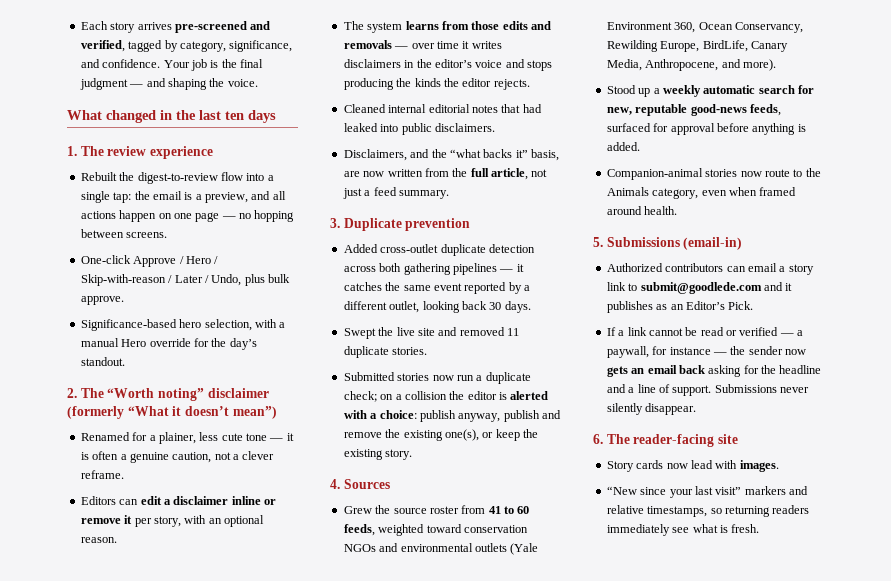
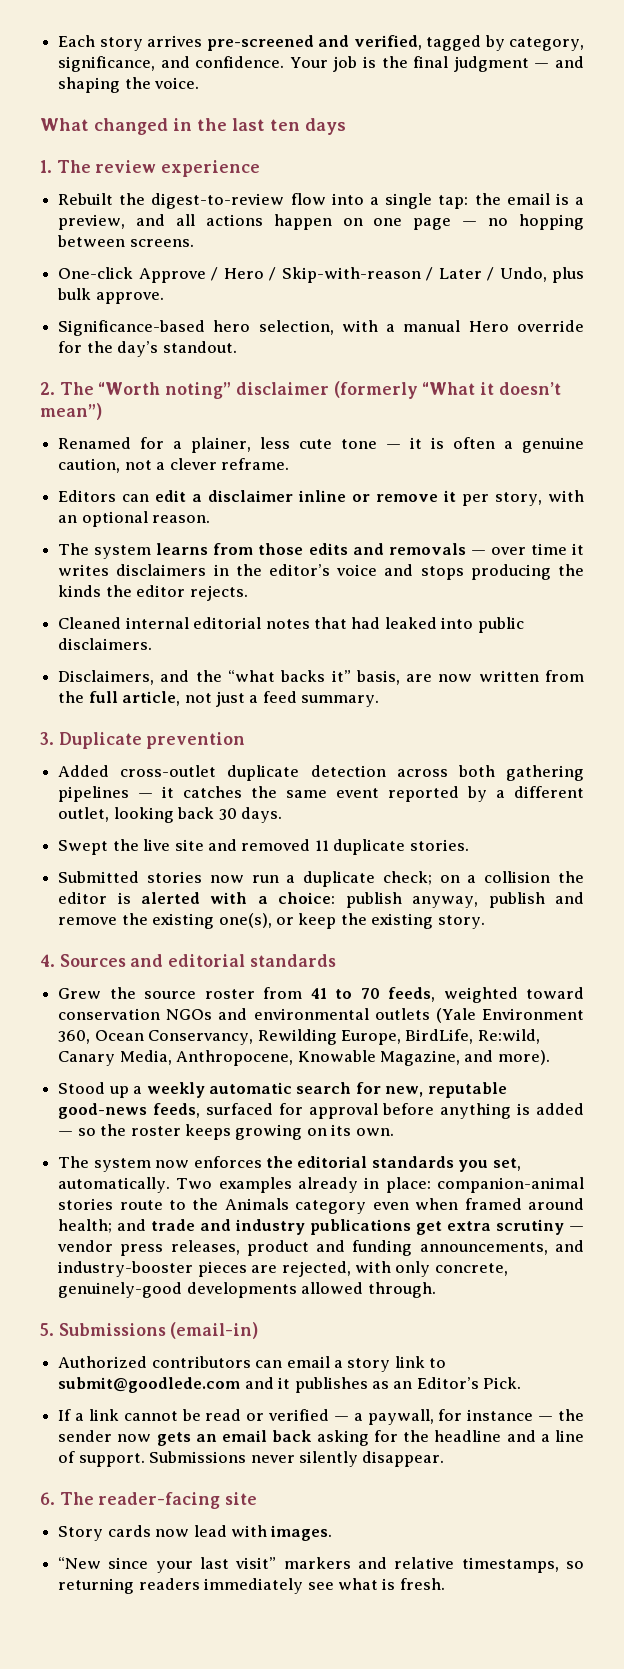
(390, 484) none -> [130,954,336,967] and editorial standards
[517,506,530,514] 60 -> [360,988,380,999] 70
(748, 46) none -> [477,1029,540,1044] Re:wild,
(719, 65) none -> [297,1050,460,1066] Knowable Magazine,
[606,142,640,151] [606,168,762,180] added. // Companion-animal stories now -> [536,1103,584,1115] [58,1124,394,1140] [58,1156,521,1172] [58,1177,584,1193] [58,1198,114,1210] added — so the roster keeps growing on its own. // The system now enforces the editorial standards you set, automatically. Two examples already in place: companion-animal stories
[652,188,699,199] category, -> [295,1200,367,1214] category
[644,206,678,215] health. -> [58,1219,584,1235] [57,1240,585,1256] [58,1261,508,1277] [58,1282,436,1298] health; and trade and industry publications get extra scrutiny — vendor press releases, product and funding announcements, and industry-booster pieces are rejected, with only concrete, genuinely-good developments allowed through.

